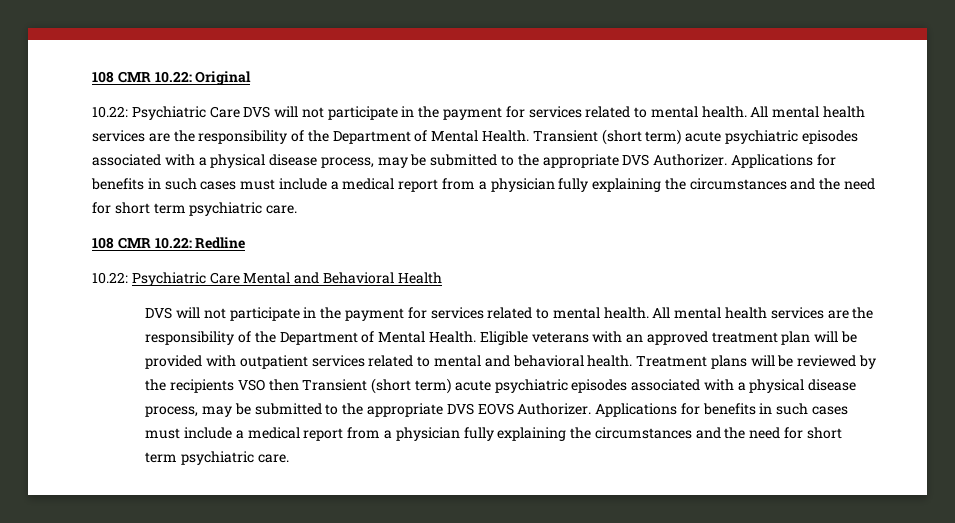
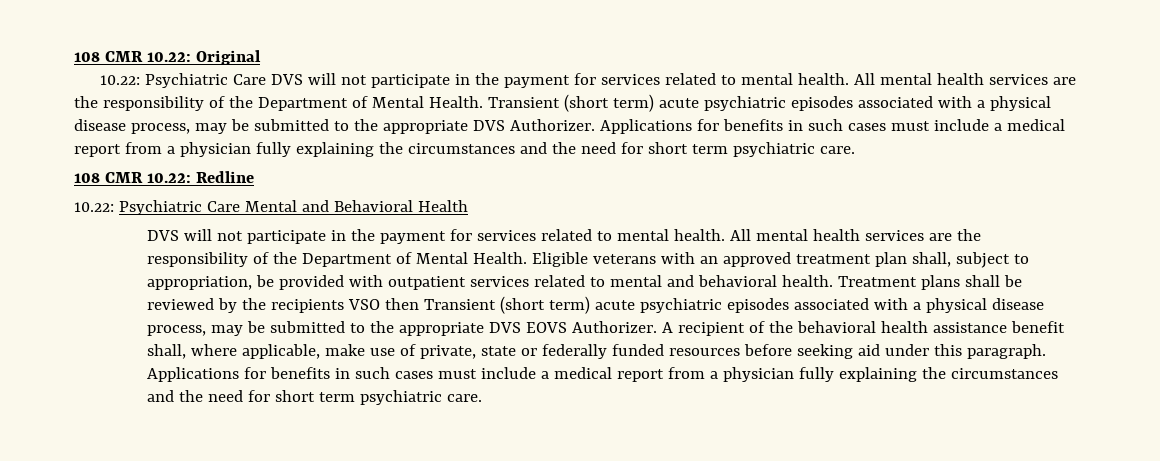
[814,331,839,342] will -> [911,252,1029,268] [146,276,252,290] shall, subject to appropriation,
[750,355,775,366] will -> [964,275,1000,287] shall
(592, 409) none -> [661,321,1065,336] [146,344,1046,359] A recipient of the behavioral health assistance benefit shall, where applicable, make use of private, state or federally funded resources before seeking aid under this paragraph.

